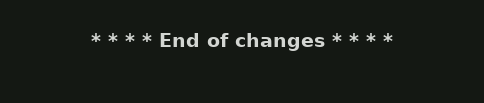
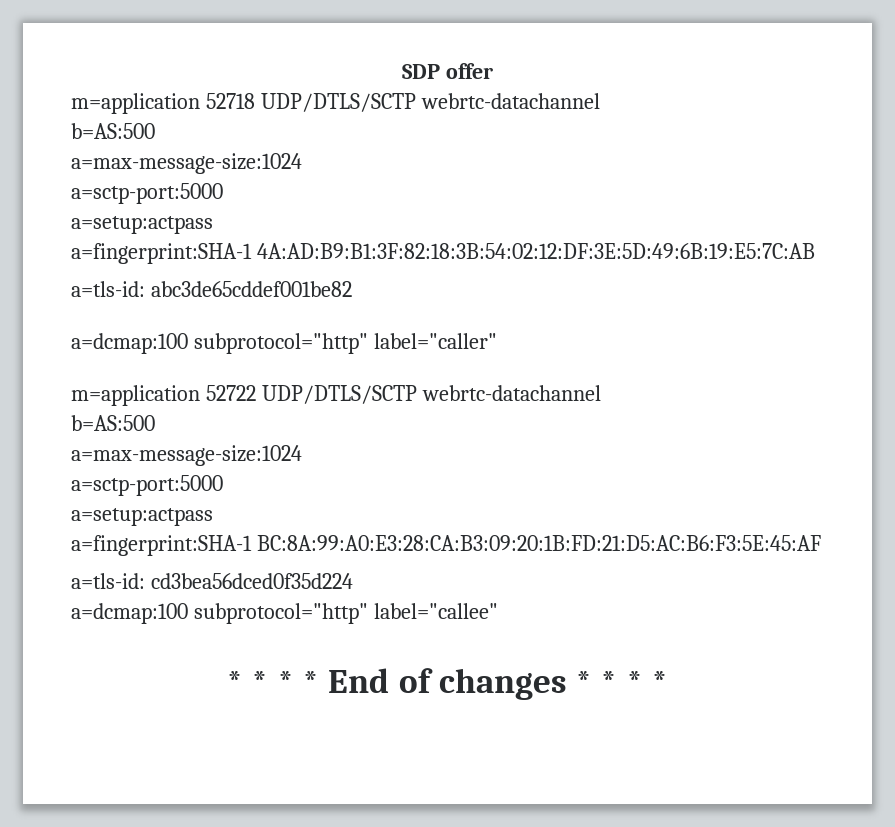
(91, 40) none -> [402,63,493,79] [71,93,600,114] [71,123,155,139] [71,153,302,174] [71,183,223,204] [71,216,213,234] [71,243,815,264] [71,281,352,297] [71,333,497,354] [71,385,601,406] [71,415,155,431] [71,445,302,466] [71,475,223,496] [71,508,213,526] [71,535,821,556] [71,573,353,589] [71,603,498,624] SDP offer // m=application 52718 UDP/DTLS/SCTP webrtc-datachannel // b=AS:500 // a=max-message-size:1024 // a=sctp-port:5000 // a=setup:actpass // a=fingerprint:SHA-1 4A:AD:B9:B1:3F:82:18:3B:54:02:12:DF:3E:5D:49:6B:19:E5:7C:AB // a=tls-id: abc3de65cddef001be82 // a=dcmap:100 subprotocol="http" label="caller" // m=application 52722 UDP/DTLS/SCTP webrtc-datachannel // b=AS:500 // a=max-message-size:1024 // a=sctp-port:5000 // a=setup:actpass // a=fingerprint:SHA-1 BC:8A:99:A0:E3:28:CA:B3:09:20:1B:FD:21:D5:AC:B6:F3:5E:45:AF // a=tls-id: cd3bea56dced0f35d224 // a=dcmap:100 subprotocol="http" label="callee" //

